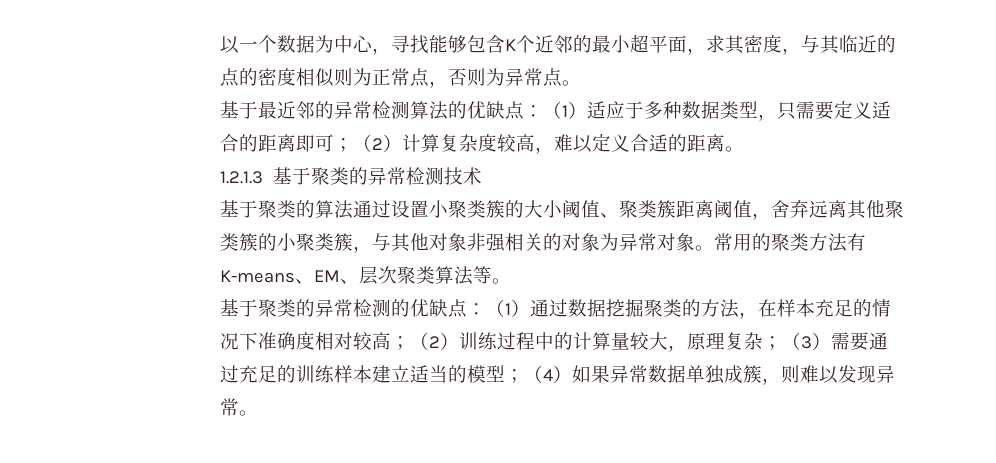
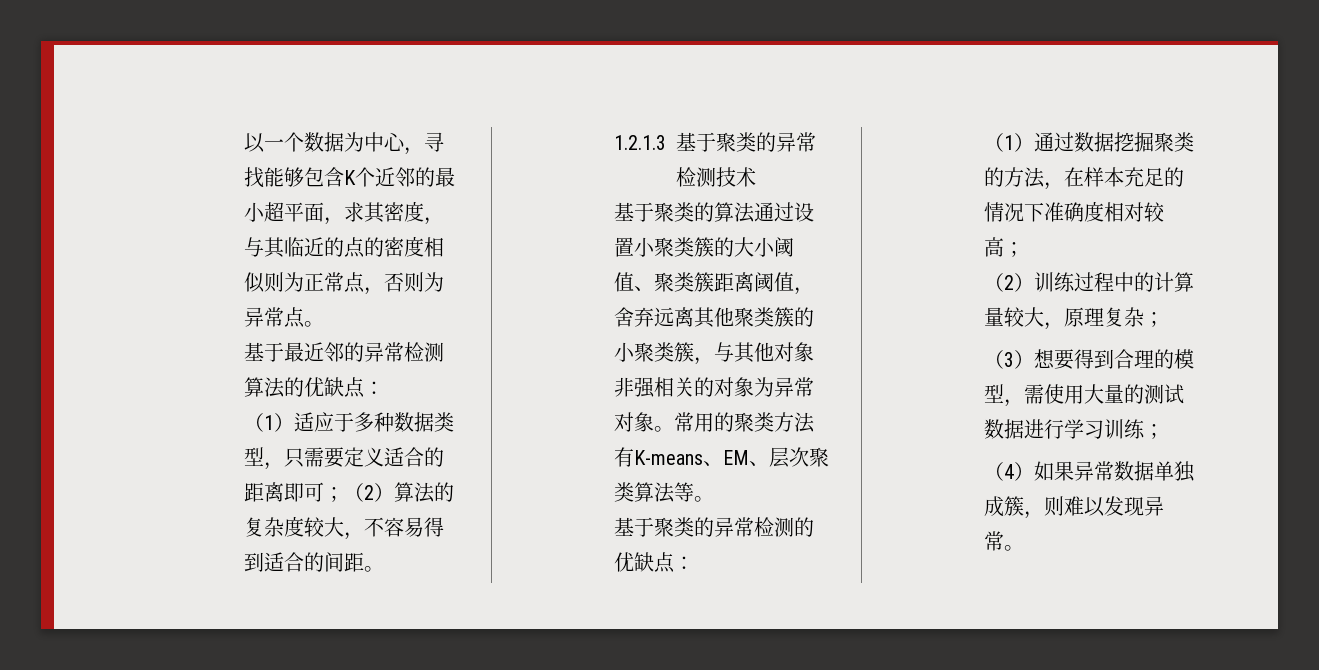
(544, 111) none -> (384, 388) //
[402,134,441,152] 计算 -> [393,482,454,503] 算法的
[516,133,726,154] 高，难以定义合适的距离 -> [323,517,444,540] [243,552,364,572] 大，不容易得到适合的间距
(487, 309) none -> (694, 563) //
(411, 343) none -> (1024, 249) //
(783, 343) none -> (1164, 319) //
[831,332,889,351] [220,365,525,383] 需要通过充足的训练样本建立适当的模型； -> [1033,349,1194,370] [983,384,1184,407] [983,419,1164,439] 想要得到合理的模型，需使用大量的测试数据进行学习训练； //

